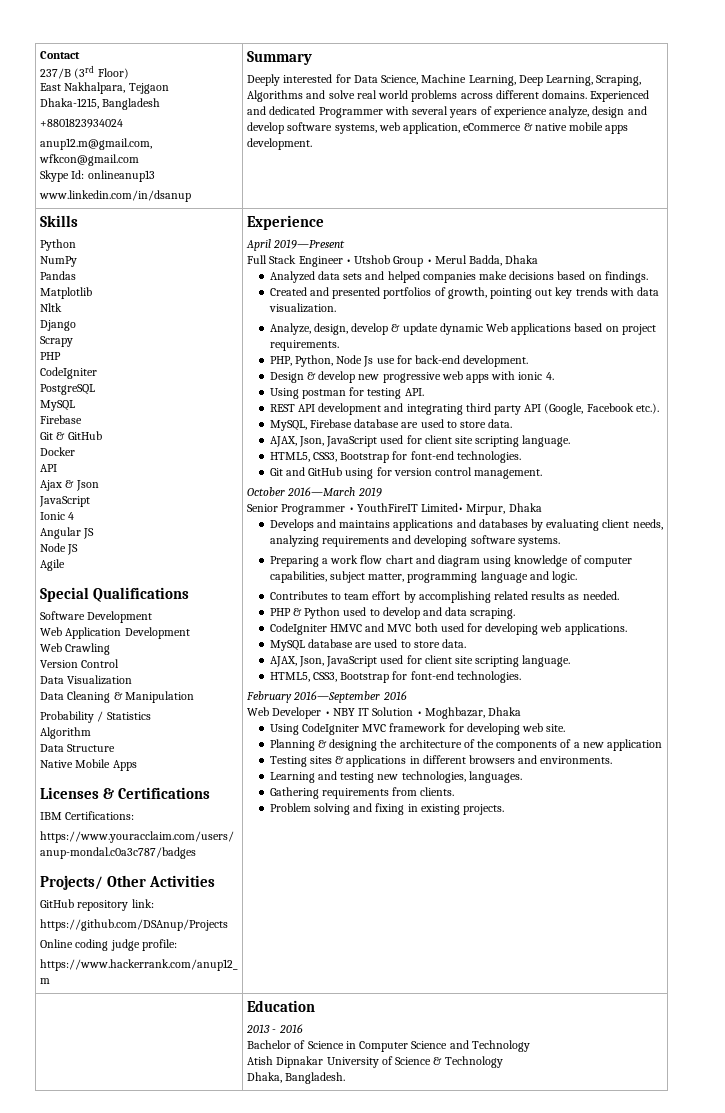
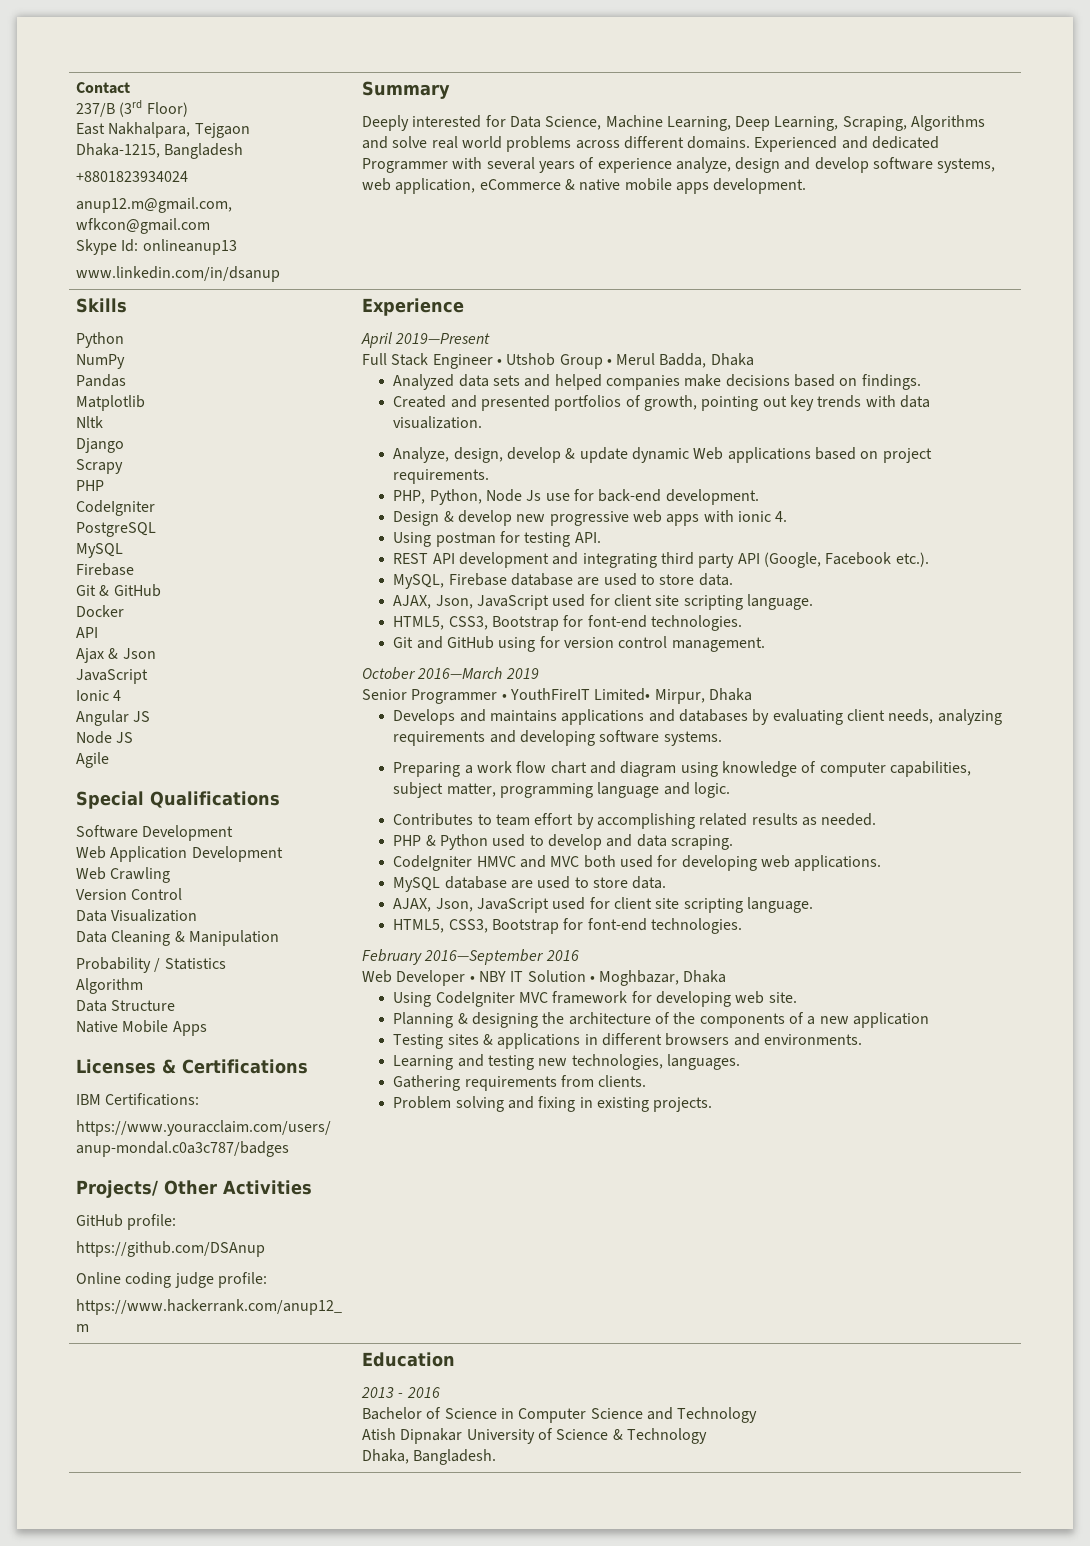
[77,899,154,911] [40,919,229,931] repository link: // https://github.com/DSAnup/Projects -> [127,1214,177,1230] [75,1241,265,1257] profile: // https://github.com/DSAnup

